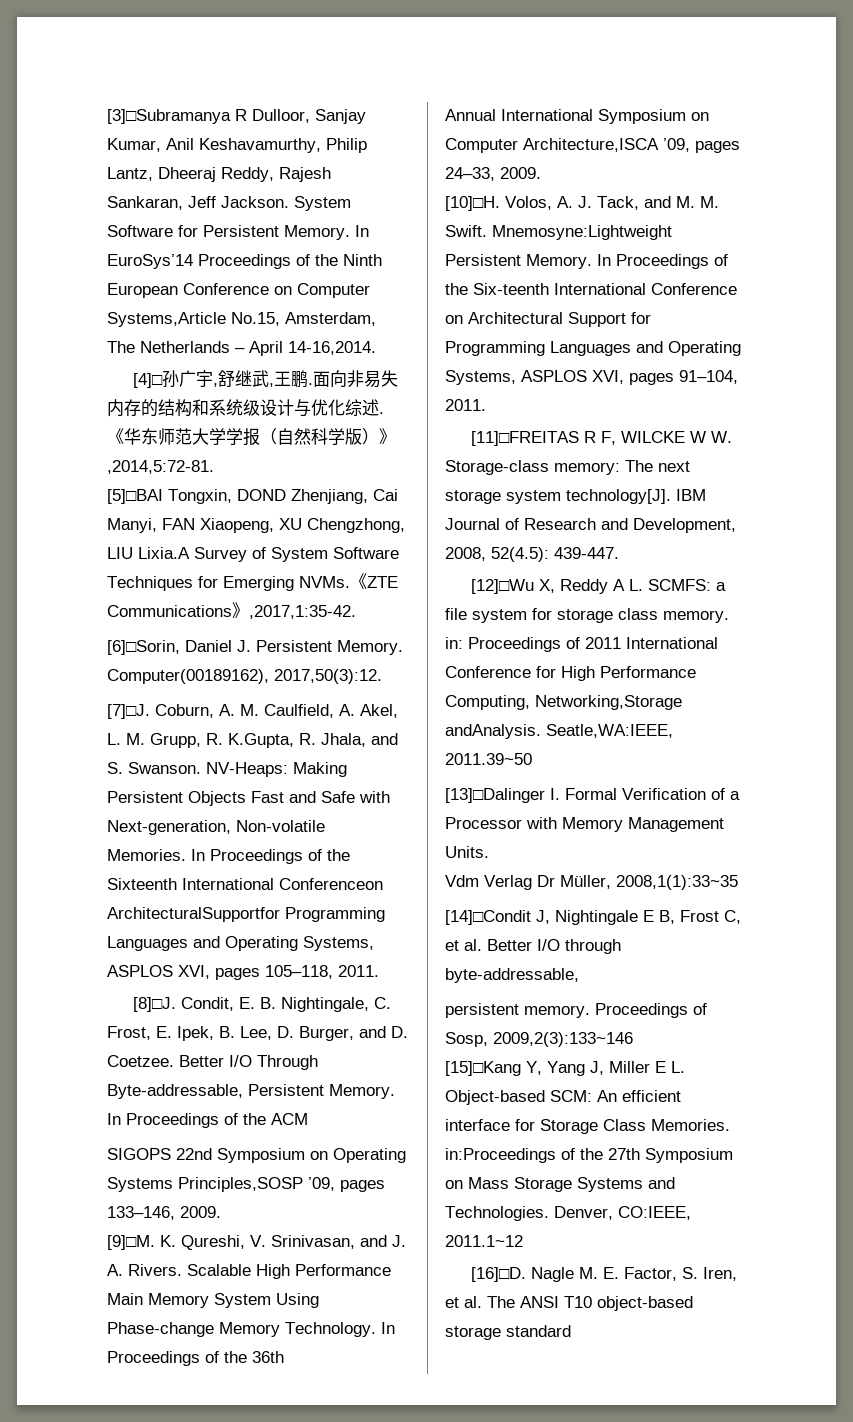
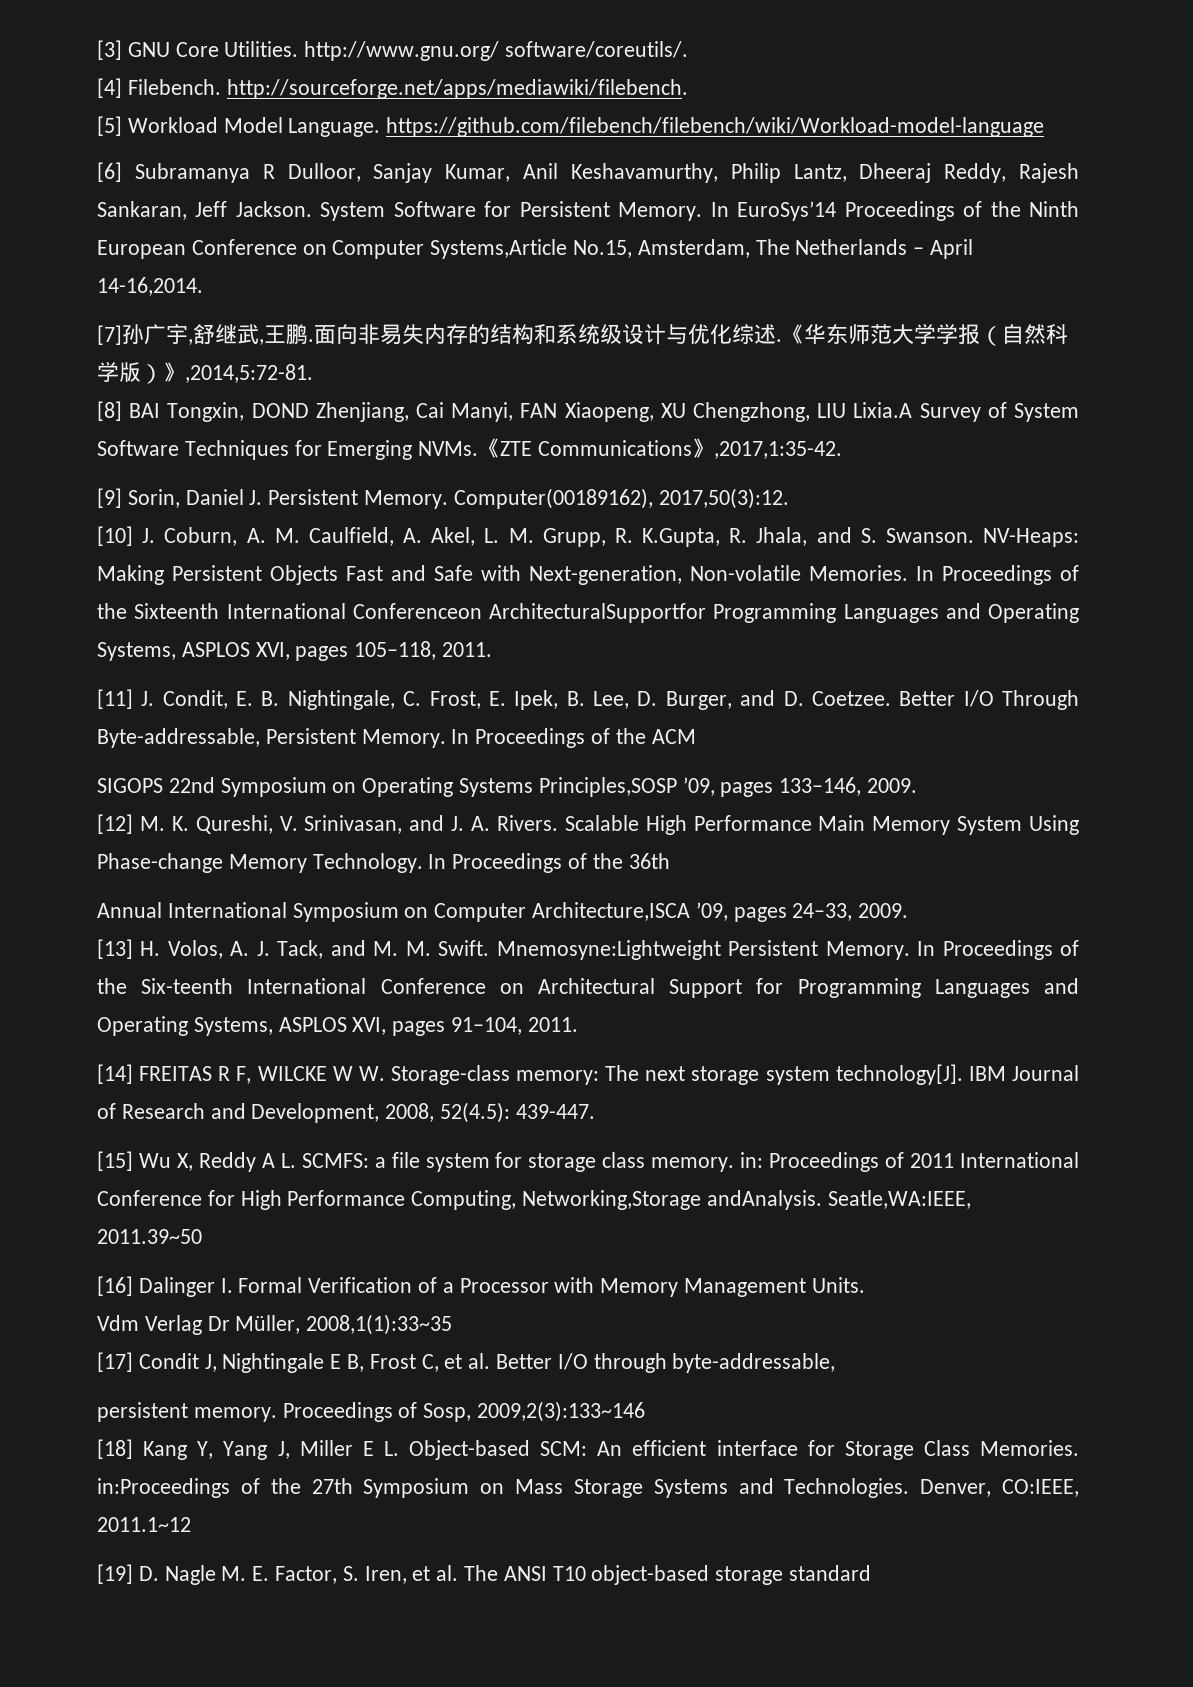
[107,109,231,124] [3]□Subramanya -> [97,40,689,61] [97,78,688,99] [97,116,1045,137] [97,162,250,183] [3] GNU Core Utilities. http://www.gnu.org/ software/coreutils/. // [4] Filebench. http://sourceforge.net/apps/mediawiki/filebench. // [5] Workload Model Language. https://github.com/filebench/filebench/wiki/Workload-model-language // [6] Subramanya
[133,373,164,388] [4]□ -> [97,325,122,345] [7]
[107,489,163,504] [5]□BAI -> [97,401,161,421] [8] BAI
[107,640,180,655] [6]□Sorin, -> [97,488,180,508] [9] Sorin,
[107,704,150,719] [7]□J. -> [97,526,156,546] [10] J.
[133,997,177,1012] [8]□J. -> [97,689,155,709] [11] J.
[107,1235,155,1250] [9]□M. -> [97,814,165,834] [12] M.
[445,196,500,211] [10]□H. -> [97,939,161,959] [13] H.
[471,431,580,446] [11]□FREITAS -> [97,1064,213,1084] [14] FREITAS
[471,579,535,594] [12]□Wu -> [97,1151,171,1171] [15] Wu
[445,788,545,803] [13]□Dalinger -> [97,1276,215,1297] [16] Dalinger
[445,910,531,925] [14]□Condit -> [97,1352,199,1372] [17] Condit
[445,1061,521,1076] [15]□Kang -> [97,1439,188,1460] [18] Kang
[471,1267,527,1282] [16]□D. -> [97,1564,159,1584] [19] D.

